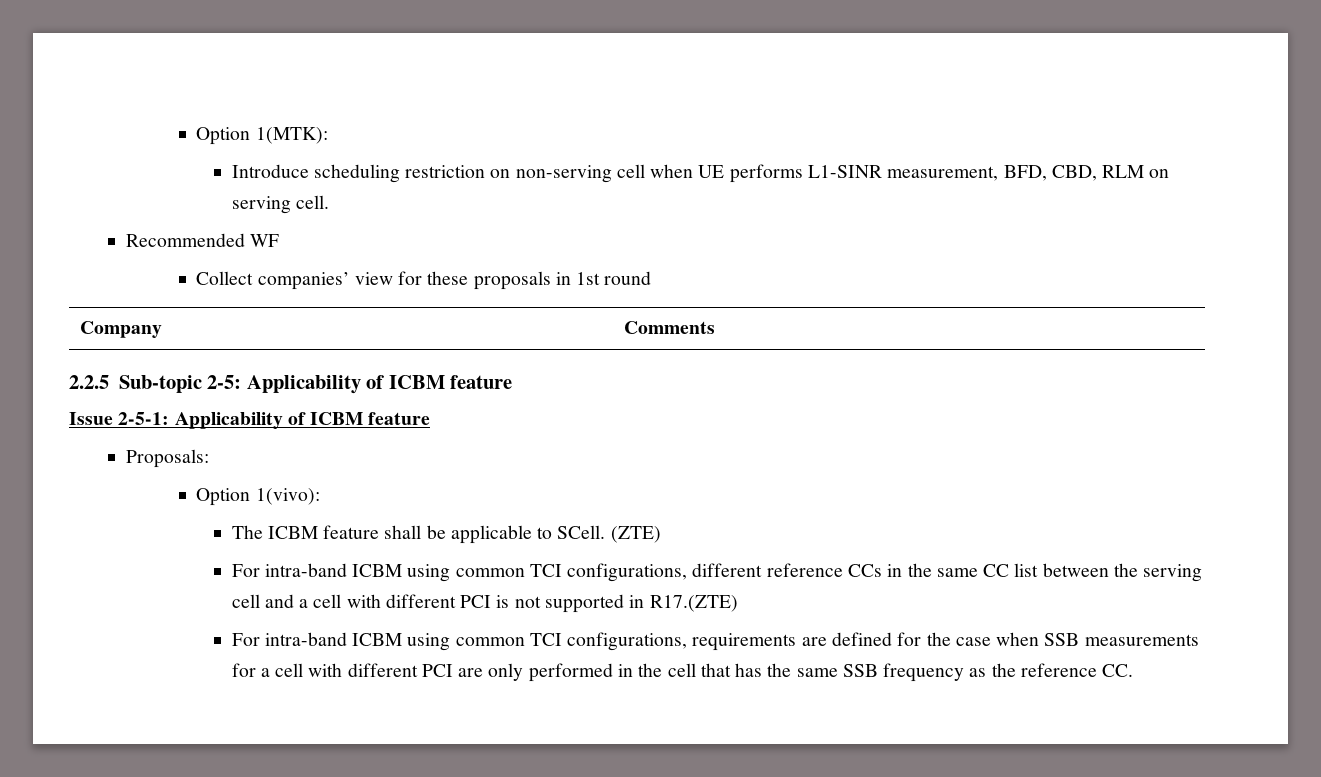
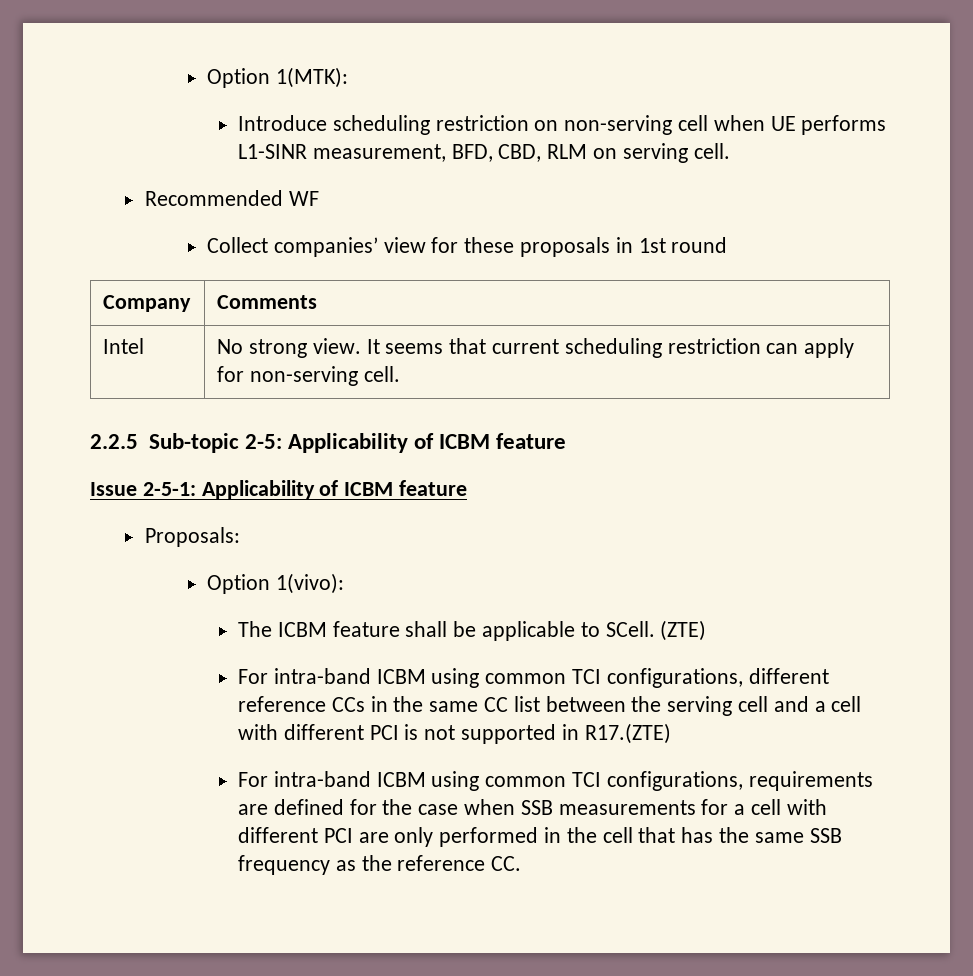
(715, 327) none -> [103,338,145,354] [217,338,855,358] [217,366,400,386] // Intel | No strong view. It seems that current scheduling restriction can apply for non-serving cell.

